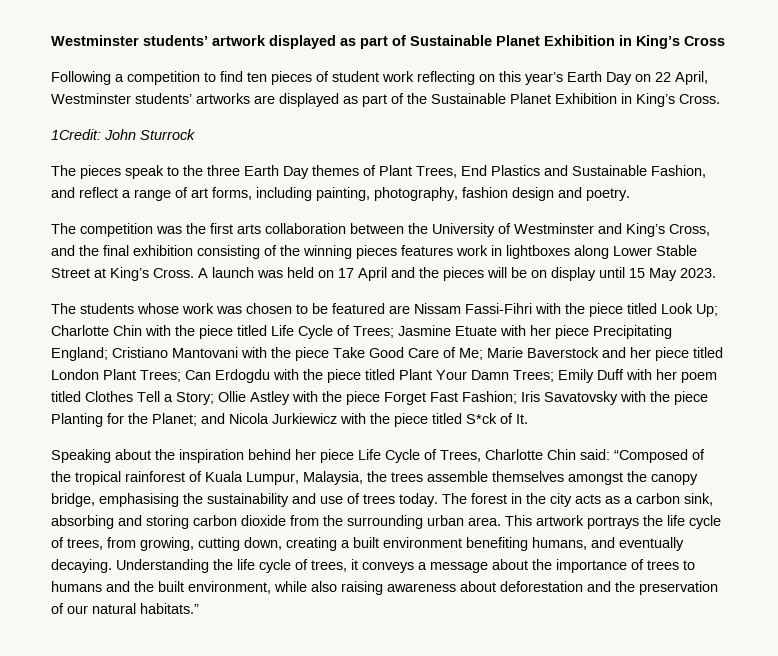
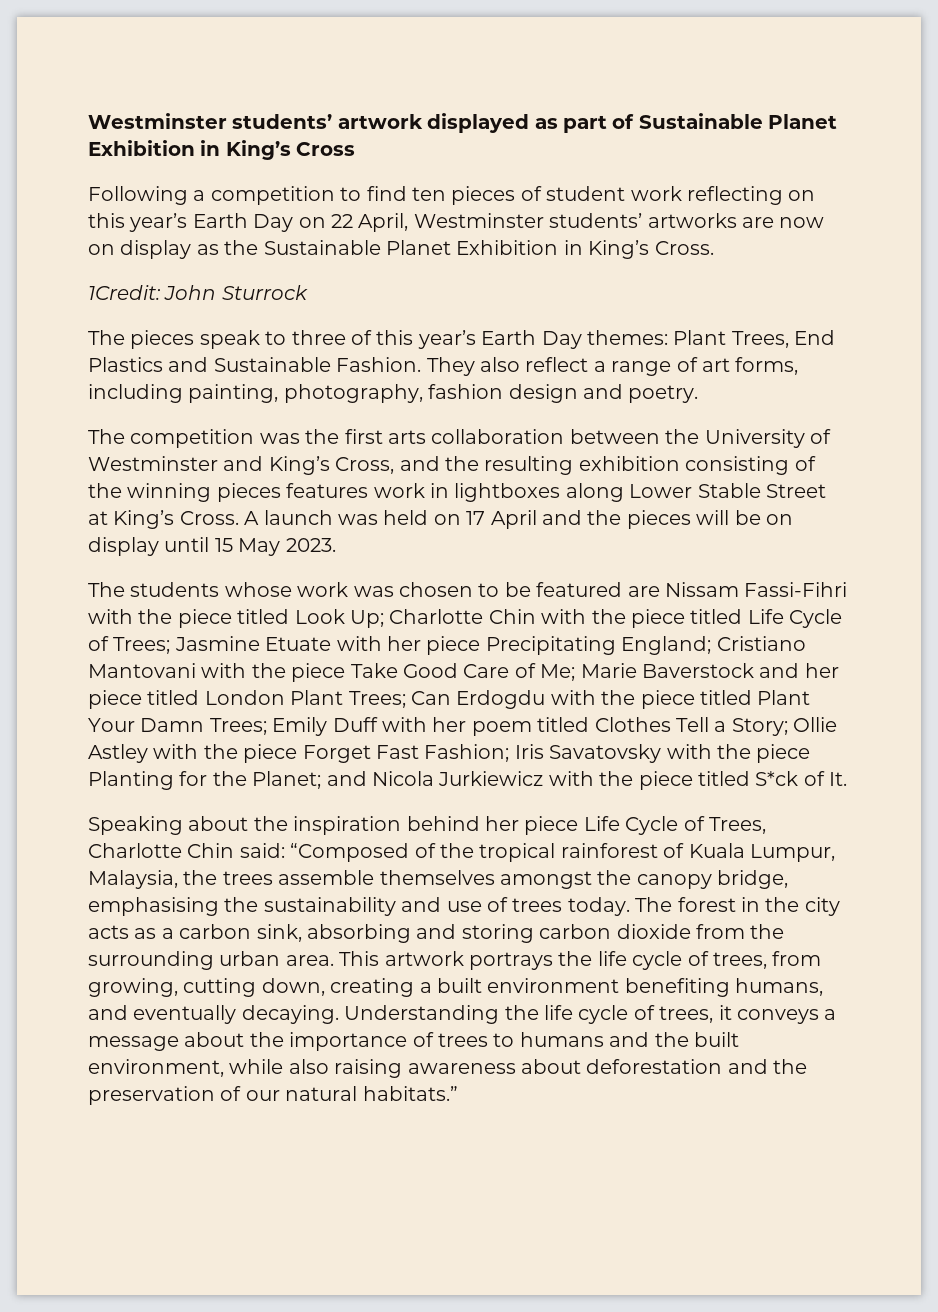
[279,93,404,107] displayed as part of -> [779,217,825,228] [88,240,219,259] now on display as
[183,165,376,179] the three Earth Day themes of -> [291,330,668,349] three of this year’s Earth Day themes:
[651,165,706,178] [51,187,75,198] Fashion, and -> [336,357,520,376] Fashion. They also
[103,245,129,256] final -> [484,456,574,475] resulting

